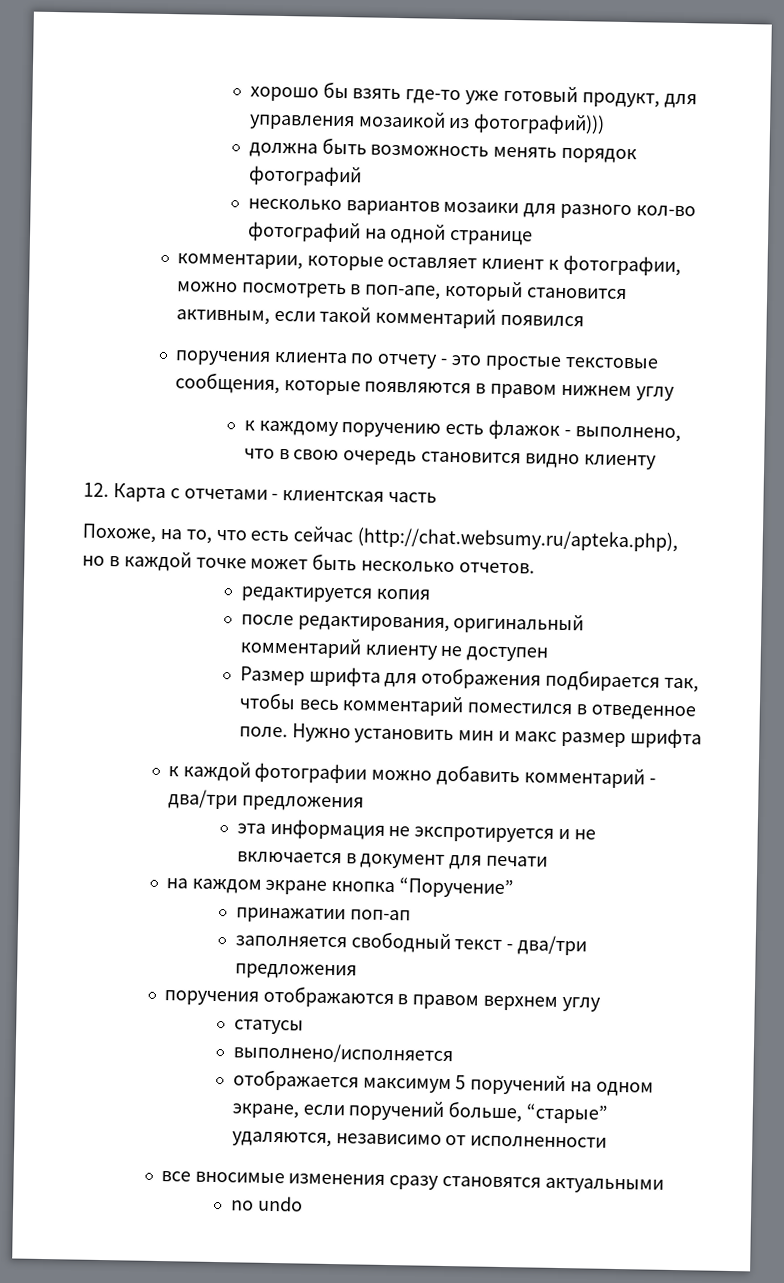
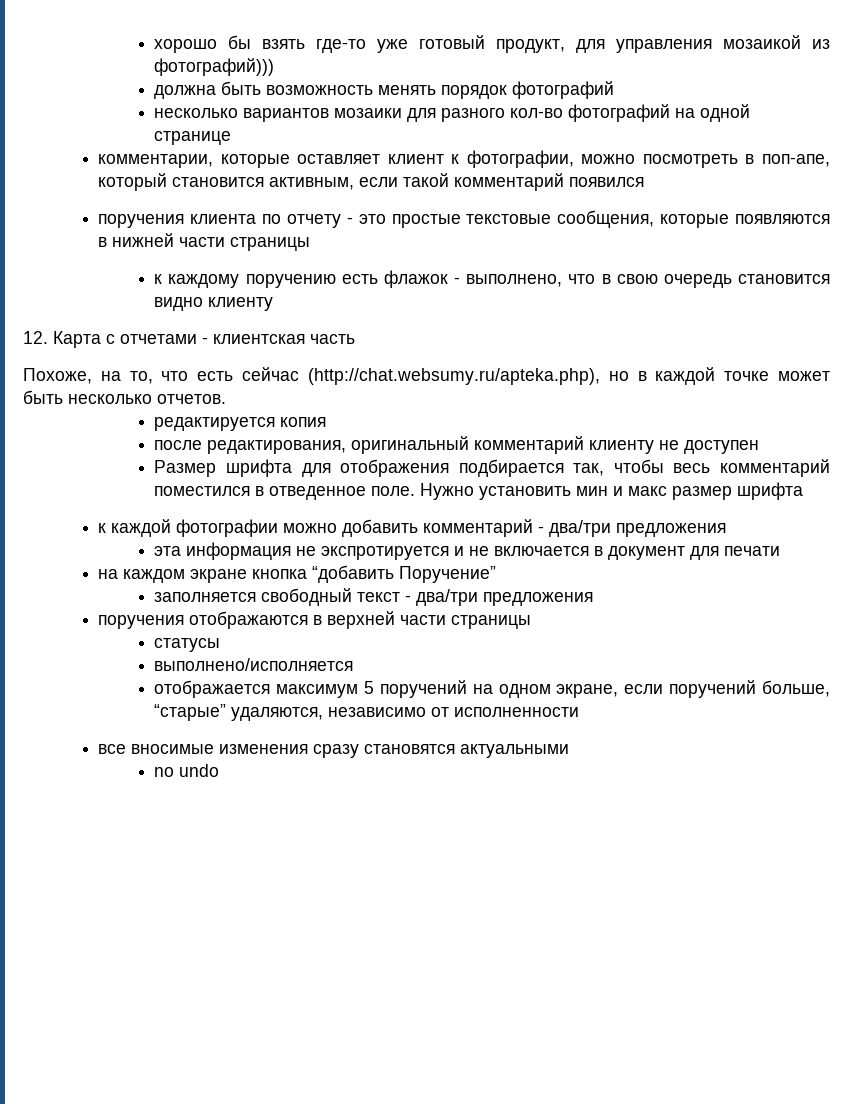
[490,383,675,401] правом нижнем углу -> [112,233,311,251] нижней части страницы
[399,877,515,899] [235,907,411,924] “Поручение” // принажатии поп-ап -> [312,565,497,583] “добавить Поручение”
[412,994,602,1012] правом верхнем углу -> [327,611,532,629] верхней части страницы

